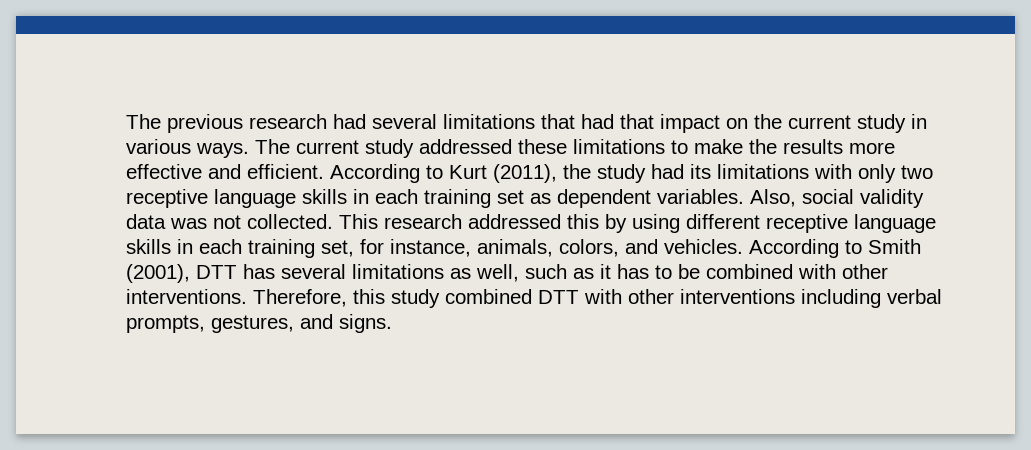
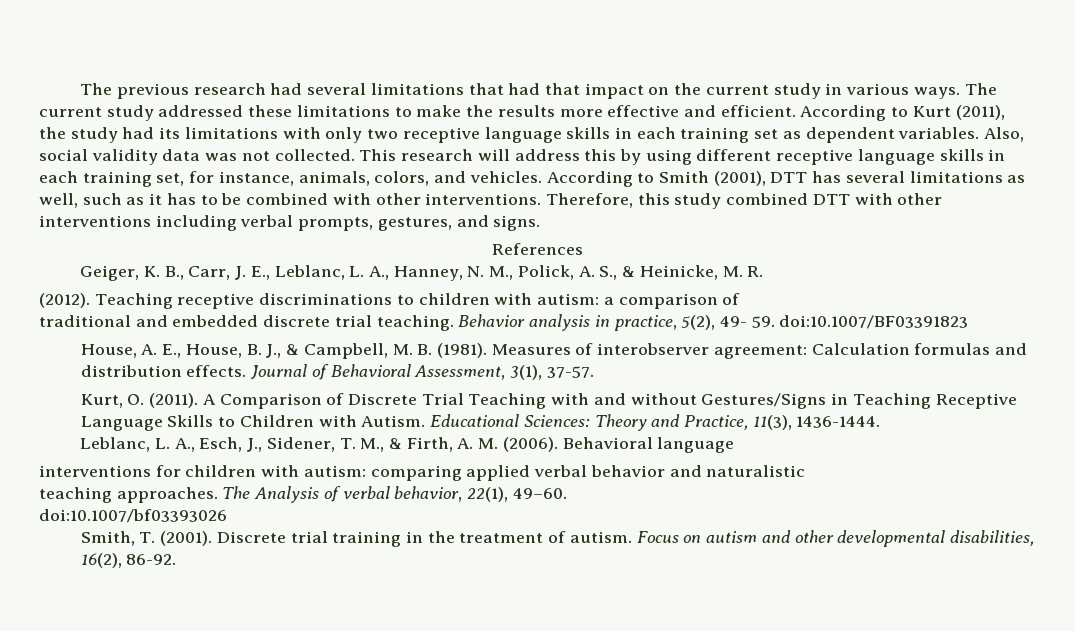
[468,214,561,229] addressed -> [477,149,580,161] will address
(392, 323) none -> [492,243,583,255] [80,265,764,281] [39,293,741,309] [39,314,969,331] [80,343,1028,359] [80,364,594,380] [80,393,1017,409] [80,414,881,431] [80,437,735,453] [39,465,806,481] [39,486,567,503] [39,509,227,523] [80,530,1035,547] [80,553,177,568] // References // Geiger, K. B., Carr, J. E., Leblanc, L. A., Hanney, N. M., Polick, A. S., & Heinicke, M. R. // (2012). Teaching receptive discriminations to children with autism: a comparison of // traditional and embedded discrete trial teaching. Behavior analysis in practice, 5(2), 49- 59. doi:10.1007/BF03391823 // House, A. E., House, B. J., & Campbell, M. B. (1981). Measures of interobserver agreement: Calculation formulas and distribution effects. Journal of Behavioral Assessment, 3(1), 37-57. // Kurt, O. (2011). A Comparison of Discrete Trial Teaching with and without Gestures/Signs in Teaching Receptive Language Skills to Children with Autism. Educational Sciences: Theory and Practice, 11(3), 1436-1444. // Leblanc, L. A., Esch, J., Sidener, T. M., & Firth, A. M. (2006). Behavioral language // interventions for children with autism: comparing applied verbal behavior and naturalistic // teaching approaches. The Analysis of verbal behavior, 22(1), 49–60. // doi:10.1007/bf03393026 // Smith, T. (2001). Discrete trial training in the treatment of autism. Focus on autism and other developmental disabilities, 16(2), 86-92.

